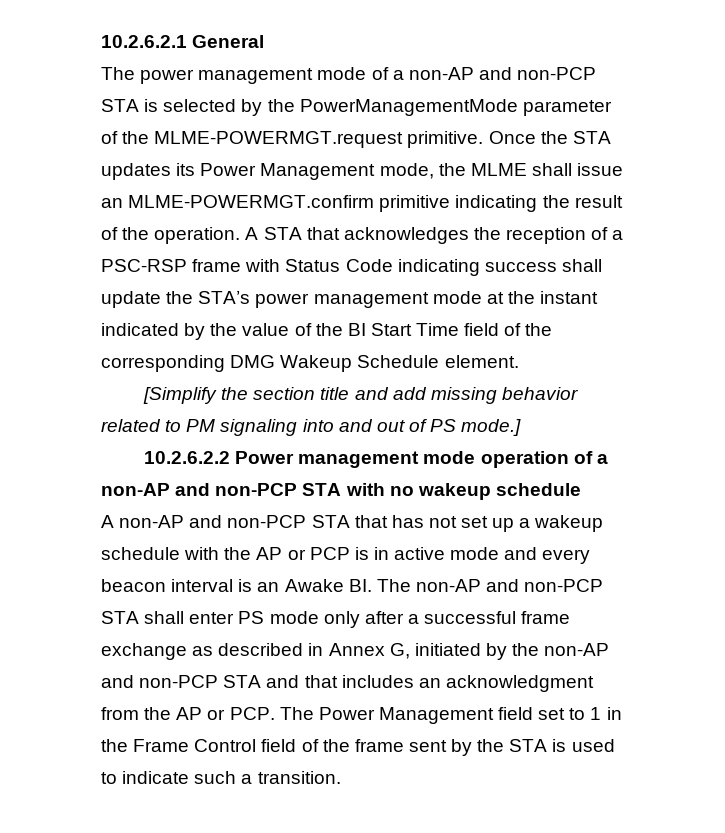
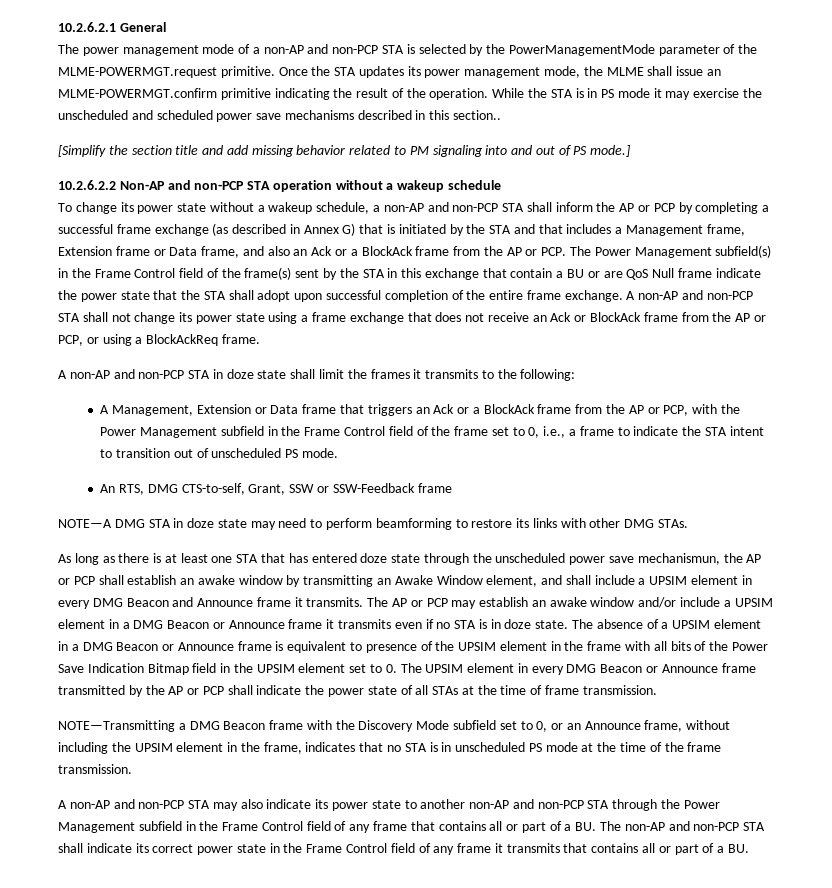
[200,163,376,180] Power Management -> [424,67,541,78] power management
[245,227,624,244] [101,259,602,276] [101,291,599,308] [101,323,553,340] [101,355,519,372] A STA that acknowledges the reception of a PSC-RSP frame with Status Code indicating success shall update the STA’s power management mode at the instant indicated by the value of the BI Start Time field of the corresponding DMG Wakeup Schedule element. -> [492,88,763,100] [58,110,502,122] While the STA is in PS mode it may exercise the unscheduled and scheduled power save mechanisms described in this section..
[235,451,608,468] [101,483,581,500] [101,515,604,532] [101,547,591,564] [101,579,604,592] [101,611,404,628] Power management mode operation of a non-AP and non-PCP STA with no wakeup schedule // A non-AP and non-PCP STA that has not set up a wakeup schedule with the AP or PCP is in active mode and every beacon interval is an Awake BI. The non-AP and non-PCP STA shall enter PS mode only after -> [119,180,502,192] [58,202,759,214] Non-AP and non-PCP STA operation without a wakeup schedule // To change its power state without a wakeup schedule, a non-AP and non-PCP STA shall inform the AP or PCP by completing
[192,646,214,656] as -> [212,223,229,236] (as
[389,643,610,660] [101,675,594,692] G, initiated by the non-AP and non-PCP STA and that includes an acknowledgment -> [342,223,745,236] [58,246,450,258] G) that is initiated by the STA and that includes a Management frame, Extension frame or Data frame, and also an Ack or a BlockAck frame
[498,707,602,720] field set to 1 -> [715,245,772,258] [58,267,761,280] [58,290,753,302] [58,312,766,324] [58,334,260,346] [58,369,576,381] [100,404,740,416] [100,426,264,438] subfield(s) in the Frame Control field of the frame(s) sent by the STA in this exchange that contain a BU or are QoS Null frame indicate the power state that the STA shall adopt upon successful completion of the entire frame exchange. A non-AP and non-PCP STA shall not change its power state using a frame exchange that does not receive an Ack or BlockAck frame from the AP or PCP, or using a BlockAckReq frame. // A non-AP and non-PCP STA in doze state shall limit the frames it transmits to the following: // A Management, Extension or Data frame that triggers an Ack or a BlockAck frame from the AP or PCP, with the Power Management subfield
[408,739,615,756] [101,771,341,784] sent by the STA is used to indicate such a transition. -> [491,426,764,438] [100,448,338,458] [100,483,452,495] [58,518,689,530] [58,553,762,565] [58,575,752,587] [58,597,773,609] [58,619,761,629] [58,641,768,653] [58,663,756,675] [58,685,657,697] [58,720,731,732] [58,742,722,754] [58,764,132,774] [58,799,720,811] [58,821,766,833] [58,843,749,855] set to 0, i.e., a frame to indicate the STA intent to transition out of unscheduled PS mode. // An RTS, DMG CTS-to-self, Grant, SSW or SSW-Feedback frame // NOTE—A DMG STA in doze state may need to perform beamforming to restore its links with other DMG STAs. // As long as there is at least one STA that has entered doze state through the unscheduled power save mechanismun, the AP or PCP shall establish an awake window by transmitting an Awake Window element, and shall include a UPSIM element in every DMG Beacon and Announce frame it transmits. The AP or PCP may establish an awake window and/or include a UPSIM element in a DMG Beacon or Announce frame it transmits even if no STA is in doze state. The absence of a UPSIM element in a DMG Beacon or Announce frame is equivalent to presence of the UPSIM element in the frame with all bits of the Power Save Indication Bitmap field in the UPSIM element set to 0. The UPSIM element in every DMG Beacon or Announce frame transmitted by the AP or PCP shall indicate the power state of all STAs at the time of frame transmission. // NOTE—Transmitting a DMG Beacon frame with the Discovery Mode subfield set to 0, or an Announce frame, without including the UPSIM element in the frame, indicates that no STA is in unscheduled PS mode at the time of the frame transmission. // A non-AP and non-PCP STA may also indicate its power state to another non-AP and non-PCP STA through the Power Management subfield in the Frame Control field of any frame that contains all or part of a BU. The non-AP and non-PCP STA shall indicate its correct power state in the Frame Control field of any frame it transmits that contains all or part of a BU.

